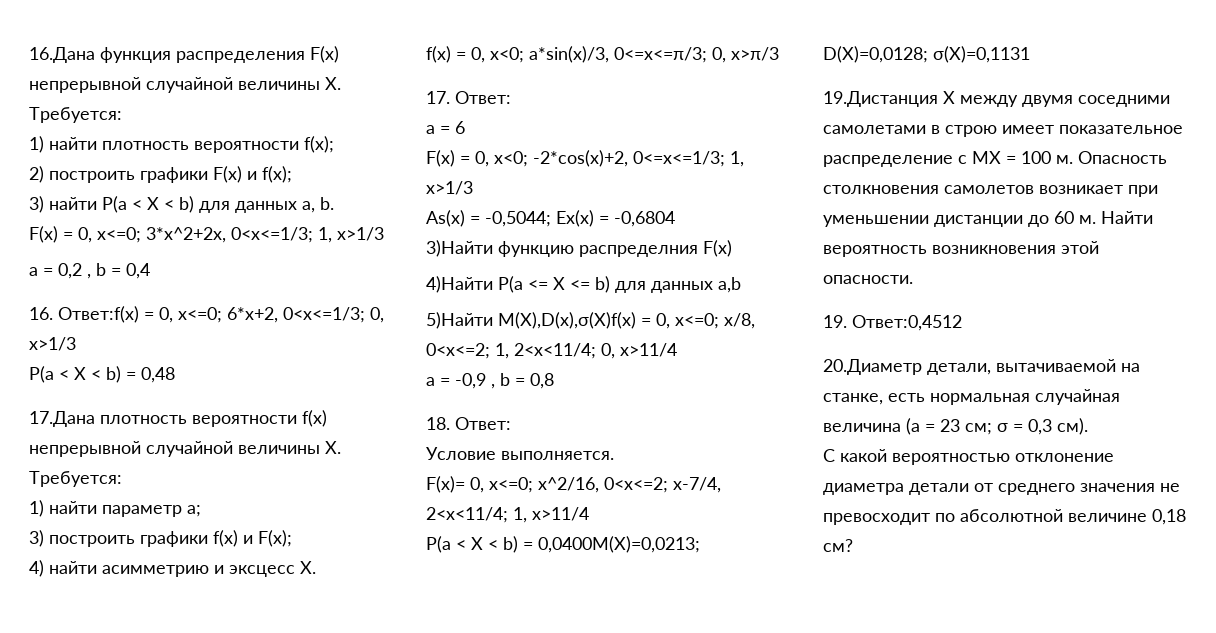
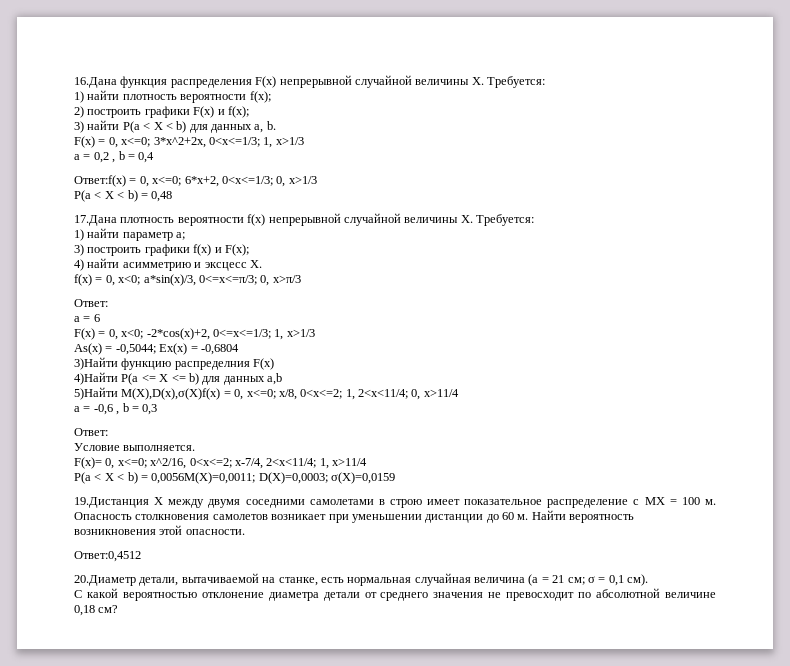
[29,307,53,320] 16. -> (155, 157) none
[426,91,450,104] 17. -> (301, 279) none
[455,373,554,389] [426,417,450,430] -0,9 , b = 0,8 // 18. -> [93,403,158,415] -0,6 , b = 0,3 //
[538,536,700,553] [823,46,1030,63] 0,0400M(X)=0,0213; D(X)=0,0128; σ(X)=0,1131 -> [151,472,395,484] 0,0056M(X)=0,0011; D(X)=0,0003; σ(X)=0,0159
[823,315,847,328] 19. -> (245, 532) none
[940,419,960,432] 23 -> [552,575,565,583] 21
[1028,419,1052,435] 0,3 -> [608,575,624,586] 0,1

